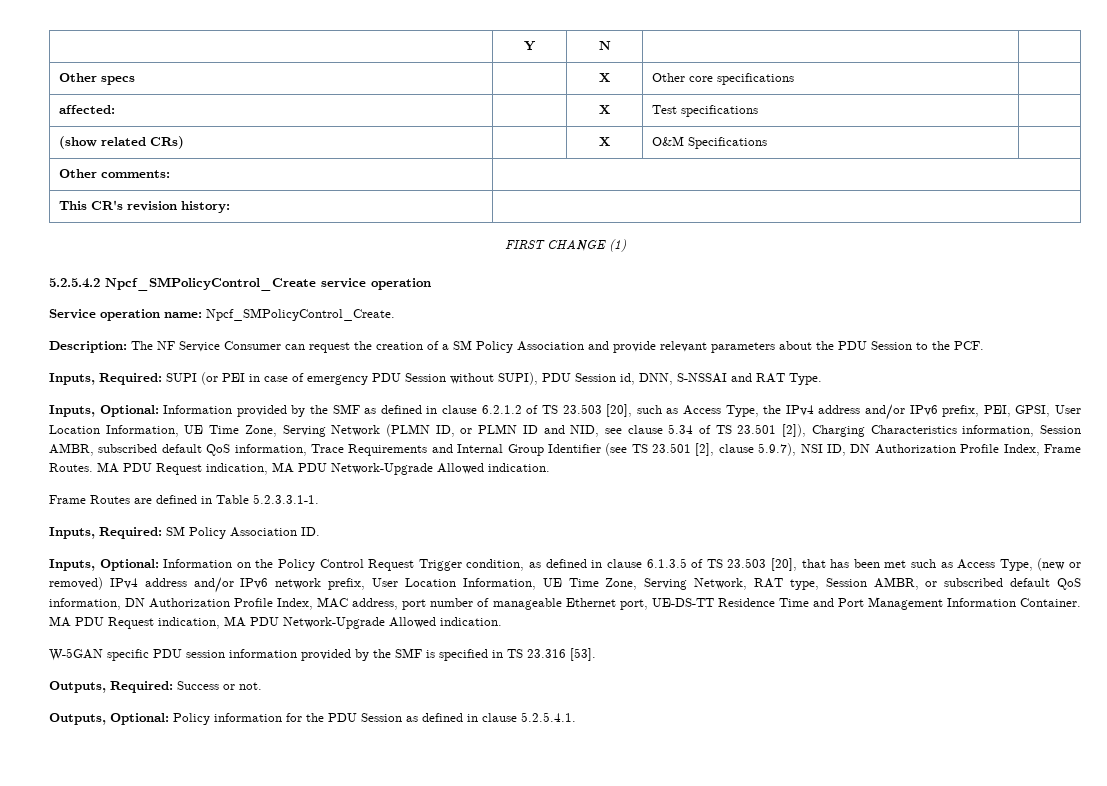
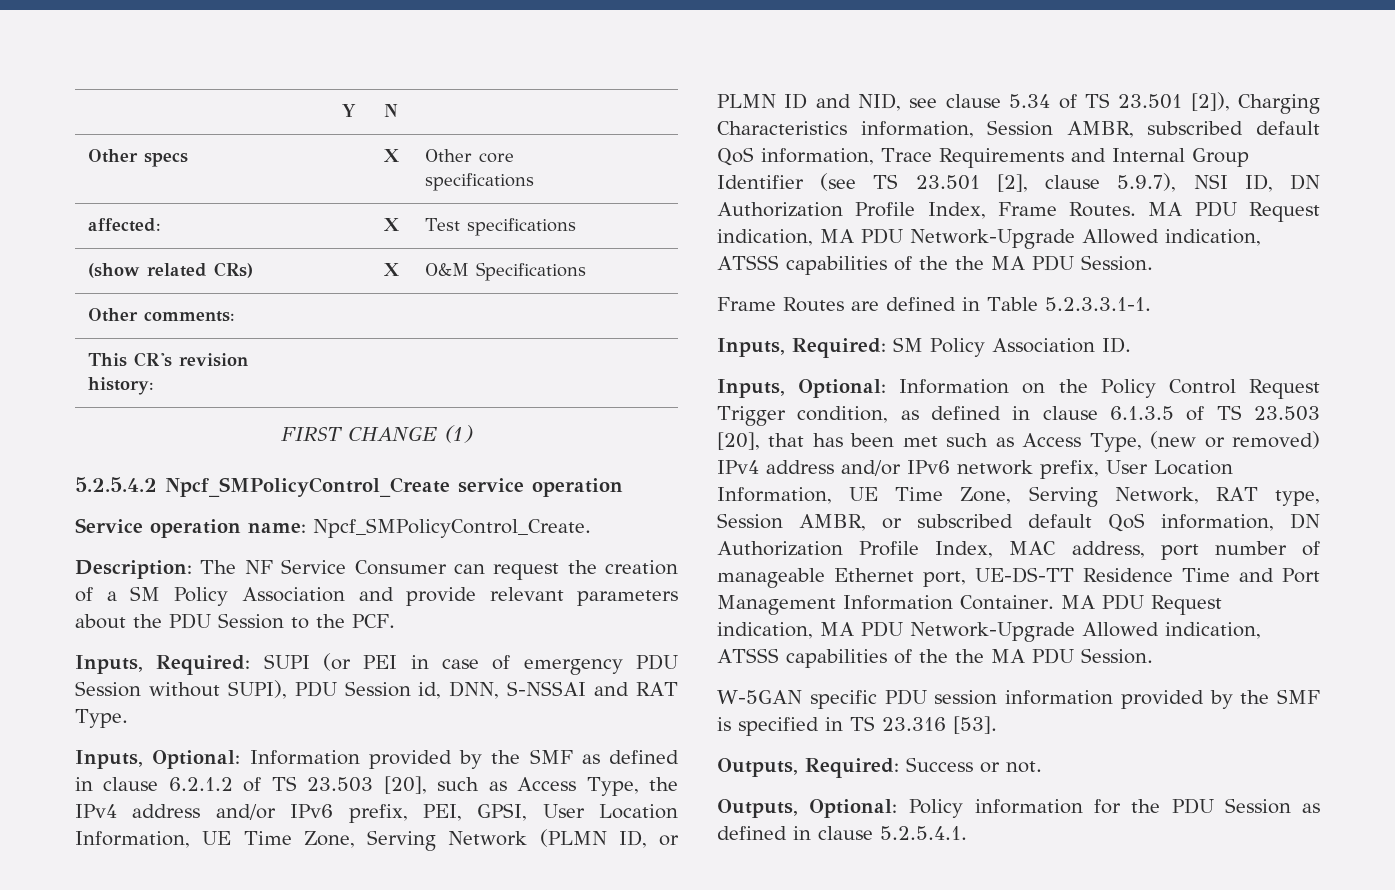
[488,463,550,472] indication. -> [1165,229,1261,246] [717,255,1153,275] indication, ATSSS capabilities of the the MA PDU Session.
[440,617,502,626] indication. -> [1165,622,1261,639] [717,648,1153,668] indication, ATSSS capabilities of the the MA PDU Session.

